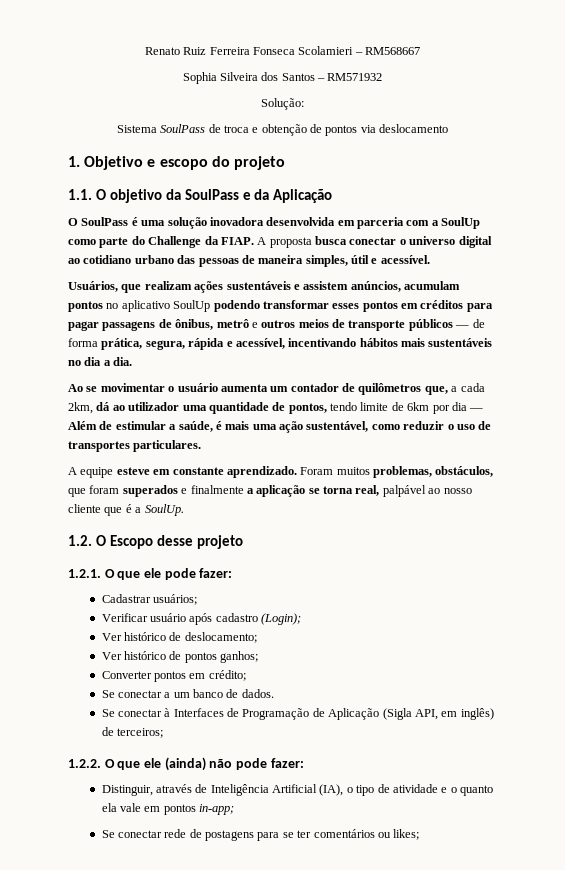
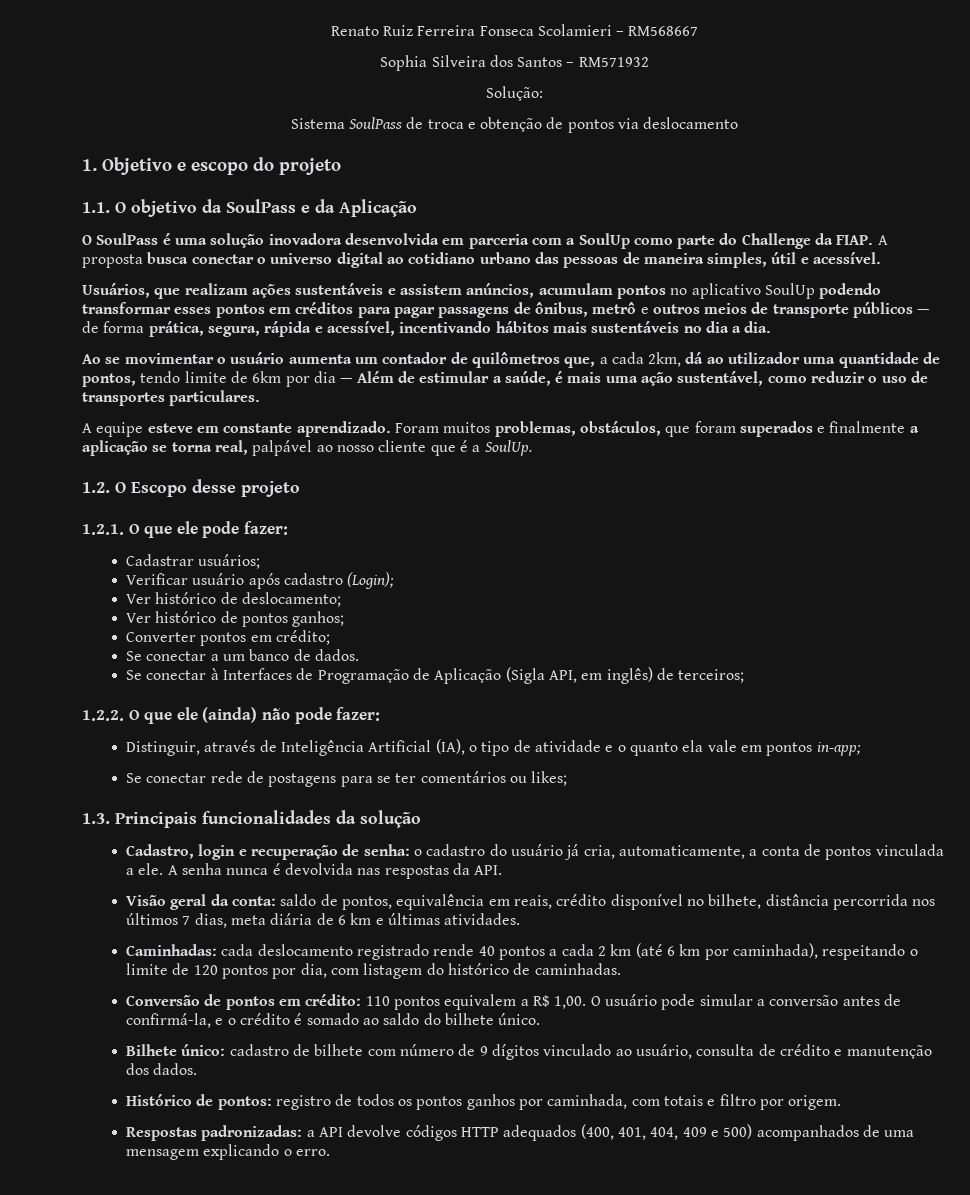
(420, 834) none -> [82,810,421,828] [126,844,944,860] [126,863,503,879] [126,894,936,910] [126,913,521,928] [126,943,918,960] [126,963,621,979] [126,994,901,1010] [126,1013,541,1028] [126,1044,932,1060] [126,1063,198,1075] [126,1094,842,1110] [126,1124,915,1141] [126,1144,331,1160] // 1.3. Principais funcionalidades da solução // Cadastro, login e recuperação de senha: o cadastro do usuário já cria, automaticamente, a conta de pontos vinculada a ele. A senha nunca é devolvida nas respostas da API. // Visão geral da conta: saldo de pontos, equivalência em reais, crédito disponível no bilhete, distância percorrida nos últimos 7 dias, meta diária de 6 km e últimas atividades. // Caminhadas: cada deslocamento registrado rende 40 pontos a cada 2 km (até 6 km por caminhada), respeitando o limite de 120 pontos por dia, com listagem do histórico de caminhadas. // Conversão de pontos em crédito: 110 pontos equivalem a R$ 1,00. O usuário pode simular a conversão antes de confirmá-la, e o crédito é somado ao saldo do bilhete único. // Bilhete único: cadastro de bilhete com número de 9 dígitos vinculado ao usuário, consulta de crédito e manutenção dos dados. // Histórico de pontos: registro de todos os pontos ganhos por caminhada, com totais e filtro por origem. // Respostas padronizadas: a API devolve códigos HTTP adequados (400, 401, 404, 409 e 500) acompanhados de uma mensagem explicando o erro.

